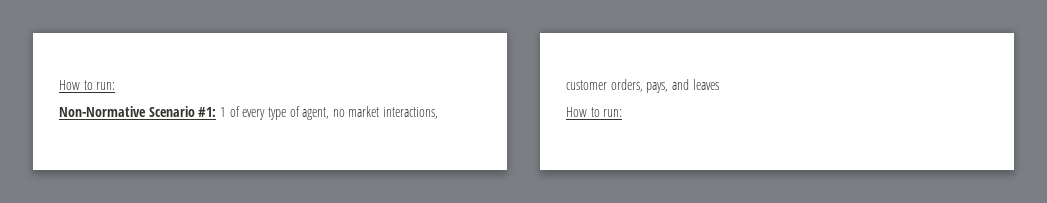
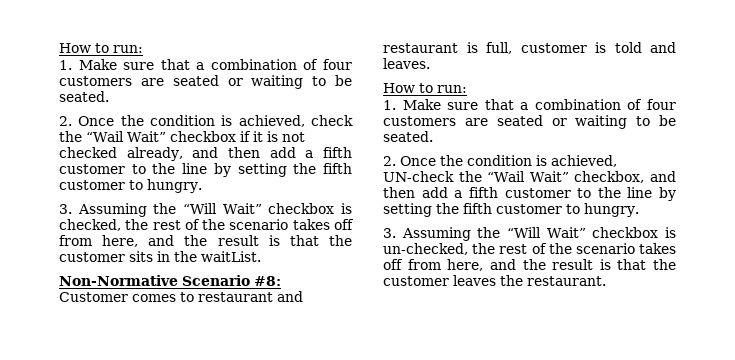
[59,80,116,90] [59,106,439,120] [566,79,719,93] [566,107,623,117] How to run: // Non-Normative Scenario #1: 1 of every type of agent, no market interactions, customer orders, pays, and leaves // How to run: -> [59,43,143,53] [59,59,352,70] [59,75,352,89] [59,91,109,102] [59,115,353,127] [59,131,305,142] [59,147,352,161] [59,163,352,177] [59,179,202,193] [59,203,352,217] [59,219,354,231] [59,235,352,247] [59,251,261,262] [59,275,281,286] [59,291,303,302] [383,42,676,54] [383,58,430,69] [383,83,467,93] [383,99,676,110] [383,115,676,129] [383,131,433,142] [383,155,617,167] [383,171,676,183] [383,187,676,201] [383,203,639,217] [383,227,676,241] [383,243,676,255] [383,259,676,271] [383,275,606,286] How to run: // 1. Make sure that a combination of four customers are seated or waiting to be seated. // 2. Once the condition is achieved, check the “Wail Wait” checkbox if it is not checked already, and then add a fifth customer to the line by setting the fifth customer to hungry. // 3. Assuming the “Will Wait” checkbox is checked, the rest of the scenario takes off from here, and the result is that the customer sits in the waitList. // Non-Normative Scenario #8: Customer comes to restaurant and restaurant is full, customer is told and leaves. // How to run: // 1. Make sure that a combination of four customers are seated or waiting to be seated. // 2. Once the condition is achieved, UN-check the “Wail Wait” checkbox, and then add a fifth customer to the line by setting the fifth customer to hungry. // 3. Assuming the “Will Wait” checkbox is un-checked, the rest of the scenario takes off from here, and the result is that the customer leaves the restaurant.

